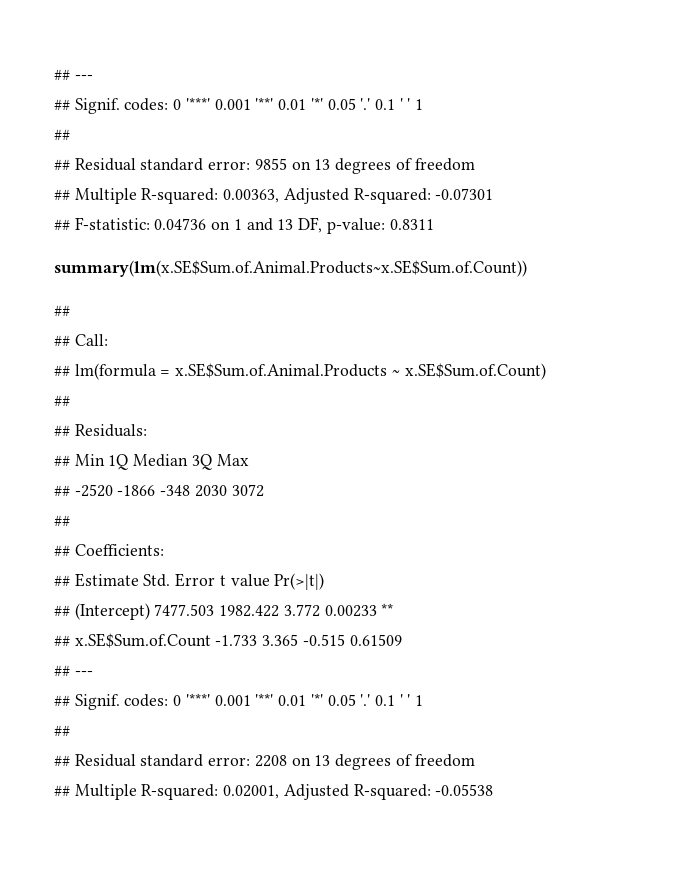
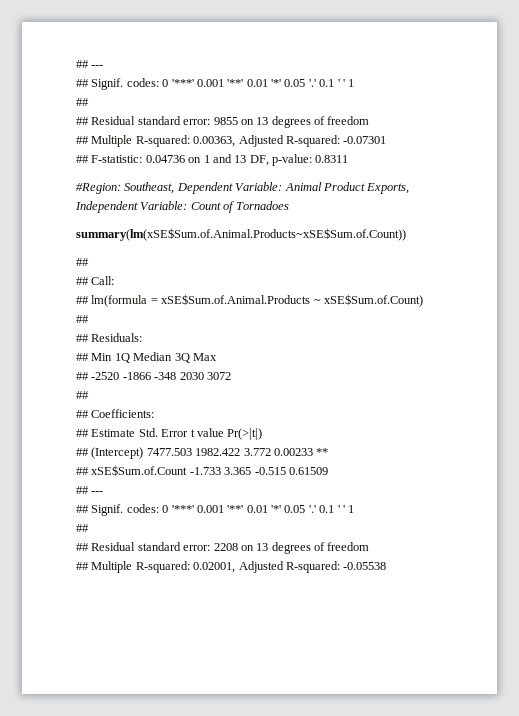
[54,260,527,277] summary(lm(x.SE$Sum.of.Animal.Products~x.SE$Sum.of.Count)) -> [76,182,410,194] [75,201,289,213] [76,228,406,241] #Region: Southeast, Dependent Variable: Animal Product Exports, Independent Variable: Count of Tornadoes // summary(lm(xSE$Sum.of.Animal.Products~xSE$Sum.of.Count))
[175,363,546,380] x.SE$Sum.of.Animal.Products ~ x.SE$Sum.of.Count) -> [161,294,423,307] xSE$Sum.of.Animal.Products ~ xSE$Sum.of.Count)
[74,633,211,648] x.SE$Sum.of.Count -> [91,465,188,476] xSE$Sum.of.Count

